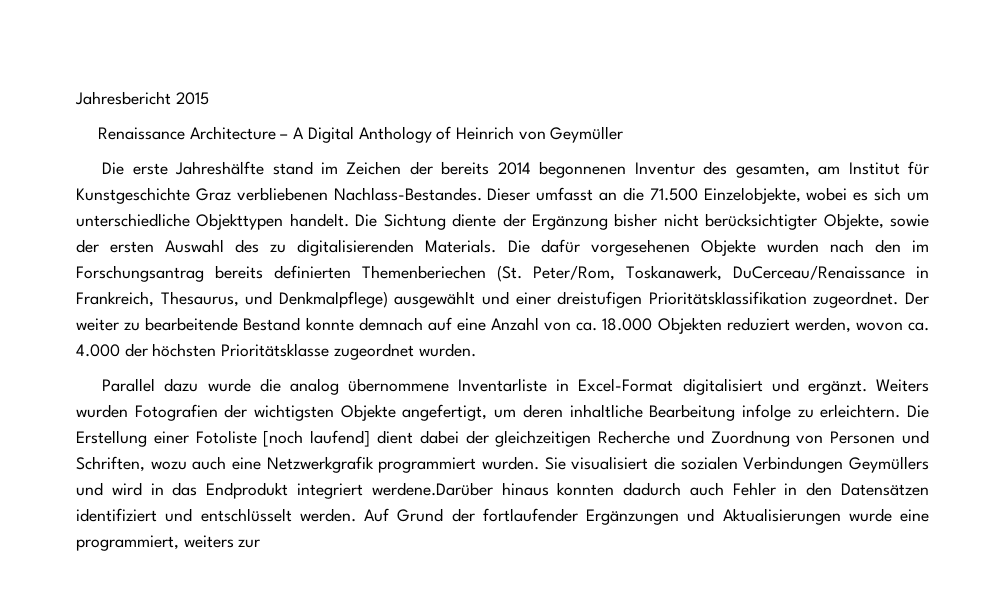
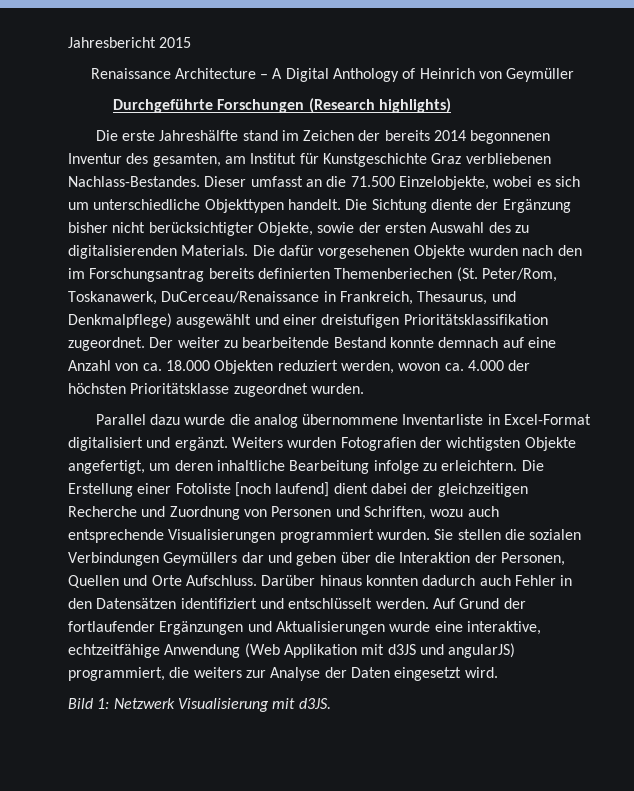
(624, 134) none -> [113,98,452,113] // Durchgeführte Forschungen (Research highlights)
[232,456,374,473] eine Netzwerkgrafik -> [68,529,276,543] entsprechende Visualisierungen
[571,456,649,470] visualisiert -> [457,529,501,540] stellen
[76,482,493,499] und wird in das Endprodukt integriert werdene.Darüber -> [241,552,565,566] [68,575,316,588] dar und geben über die Interaktion der Personen, Quellen und Orte Aufschluss. Darüber
[76,535,261,551] programmiert, weiters zur -> [466,621,541,635] [68,643,516,658] [68,667,498,681] [68,698,331,712] interaktive, echtzeitfähige Anwendung (Web Applikation mit d3JS und angularJS) programmiert, die weiters zur Analyse der Daten eingesetzt wird. // Bild 1: Netzwerk Visualisierung mit d3JS.

